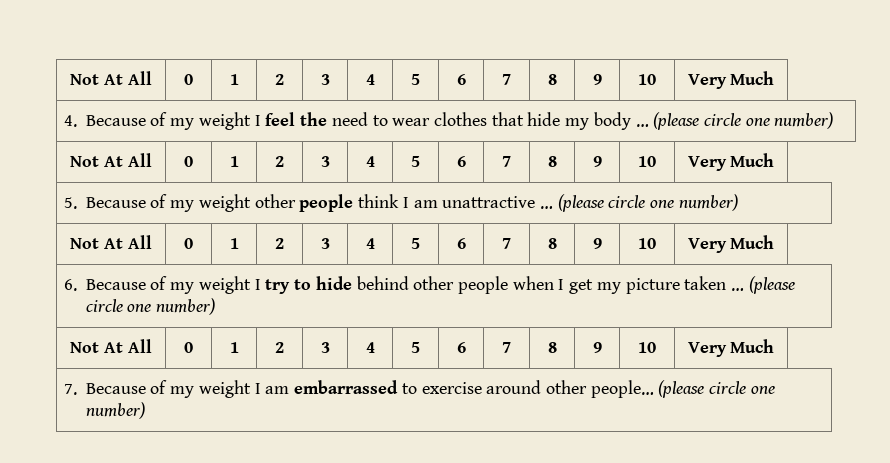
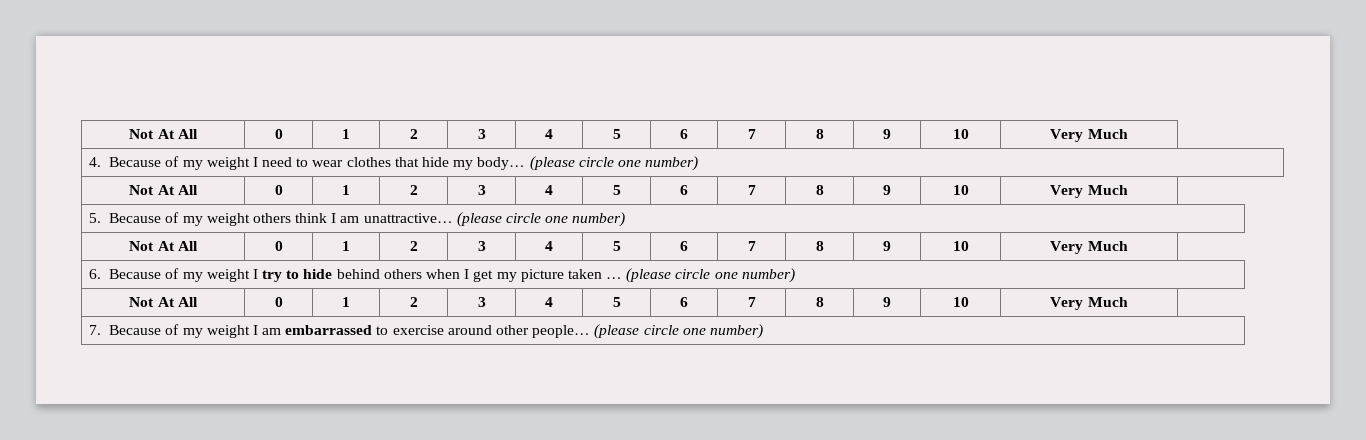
[265,112,328,126] feel the -> (258, 162) none
[593,112,649,130] body … -> [477,157,526,170] body…
[254,194,354,212] other people -> [252,213,291,223] others
[442,196,553,209] unattractive … -> [363,213,453,223] unattractive…
[413,276,508,294] other people -> [383,269,422,279] others

